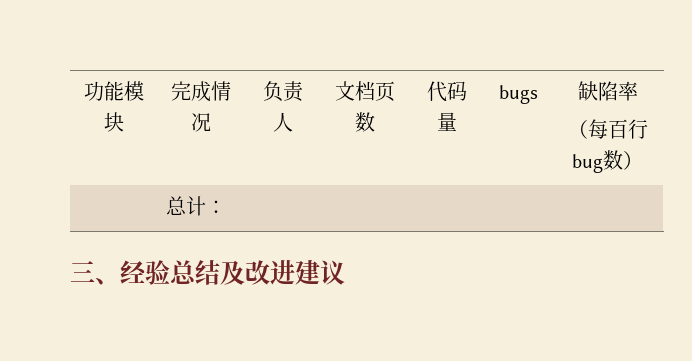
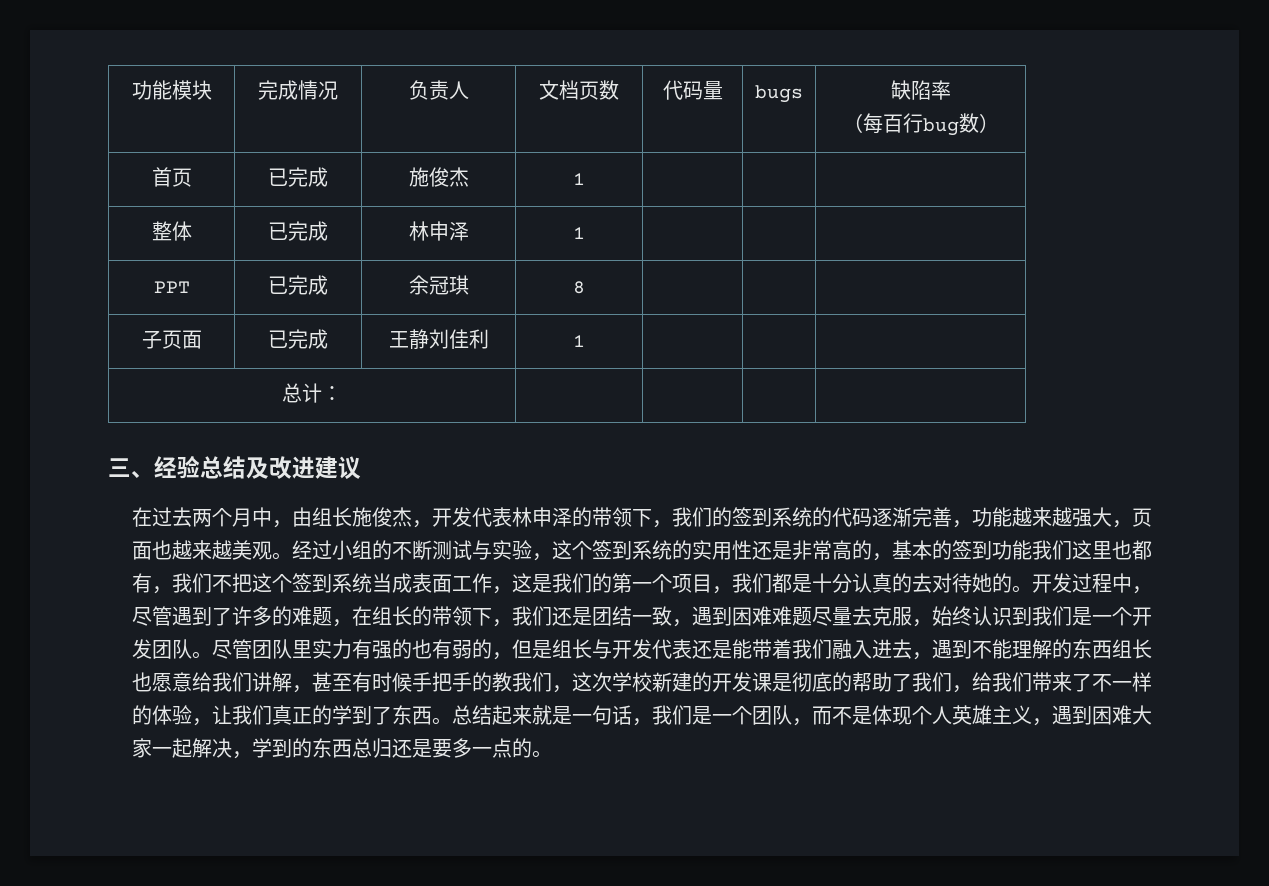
(643, 160) none -> [151,167,192,187] [268,167,328,187] [408,167,469,187] [573,173,585,185] [151,221,192,241] [268,221,328,241] [408,221,469,241] [573,227,585,239] [153,281,190,293] [268,275,328,295] [408,275,469,295] [573,281,585,294] [141,330,202,349] [268,329,328,349] [388,329,489,349] [573,335,585,347] // 首页 | 已完成 | 施俊杰 | 1 | | | // 整体 | 已完成 | 林申泽 | 1 | | | // PPT | 已完成 | 余冠琪 | 8 | | | // 子页面 | 已完成 | 王静刘佳利 | 1 | | |
(345, 272) none -> [131,507,1152,528] [131,540,1152,561] [131,573,1152,594] [131,606,1152,627] [131,639,1152,660] [131,672,1152,693] [131,705,1152,726] [131,738,552,759] // 在过去两个月中，由组长施俊杰，开发代表林申泽的带领下，我们的签到系统的代码逐渐完善，功能越来越强大，页面也越来越美观。经过小组的不断测试与实验，这个签到系统的实用性还是非常高的，基本的签到功能我们这里也都有，我们不把这个签到系统当成表面工作，这是我们的第一个项目，我们都是十分认真的去对待她的。开发过程中，尽管遇到了许多的难题，在组长的带领下，我们还是团结一致，遇到困难难题尽量去克服，始终认识到我们是一个开发团队。尽管团队里实力有强的也有弱的，但是组长与开发代表还是能带着我们融入进去，遇到不能理解的东西组长也愿意给我们讲解，甚至有时候手把手的教我们，这次学校新建的开发课是彻底的帮助了我们，给我们带来了不一样的体验，让我们真正的学到了东西。总结起来就是一句话，我们是一个团队，而不是体现个人英雄主义，遇到困难大家一起解决，学到的东西总归还是要多一点的。

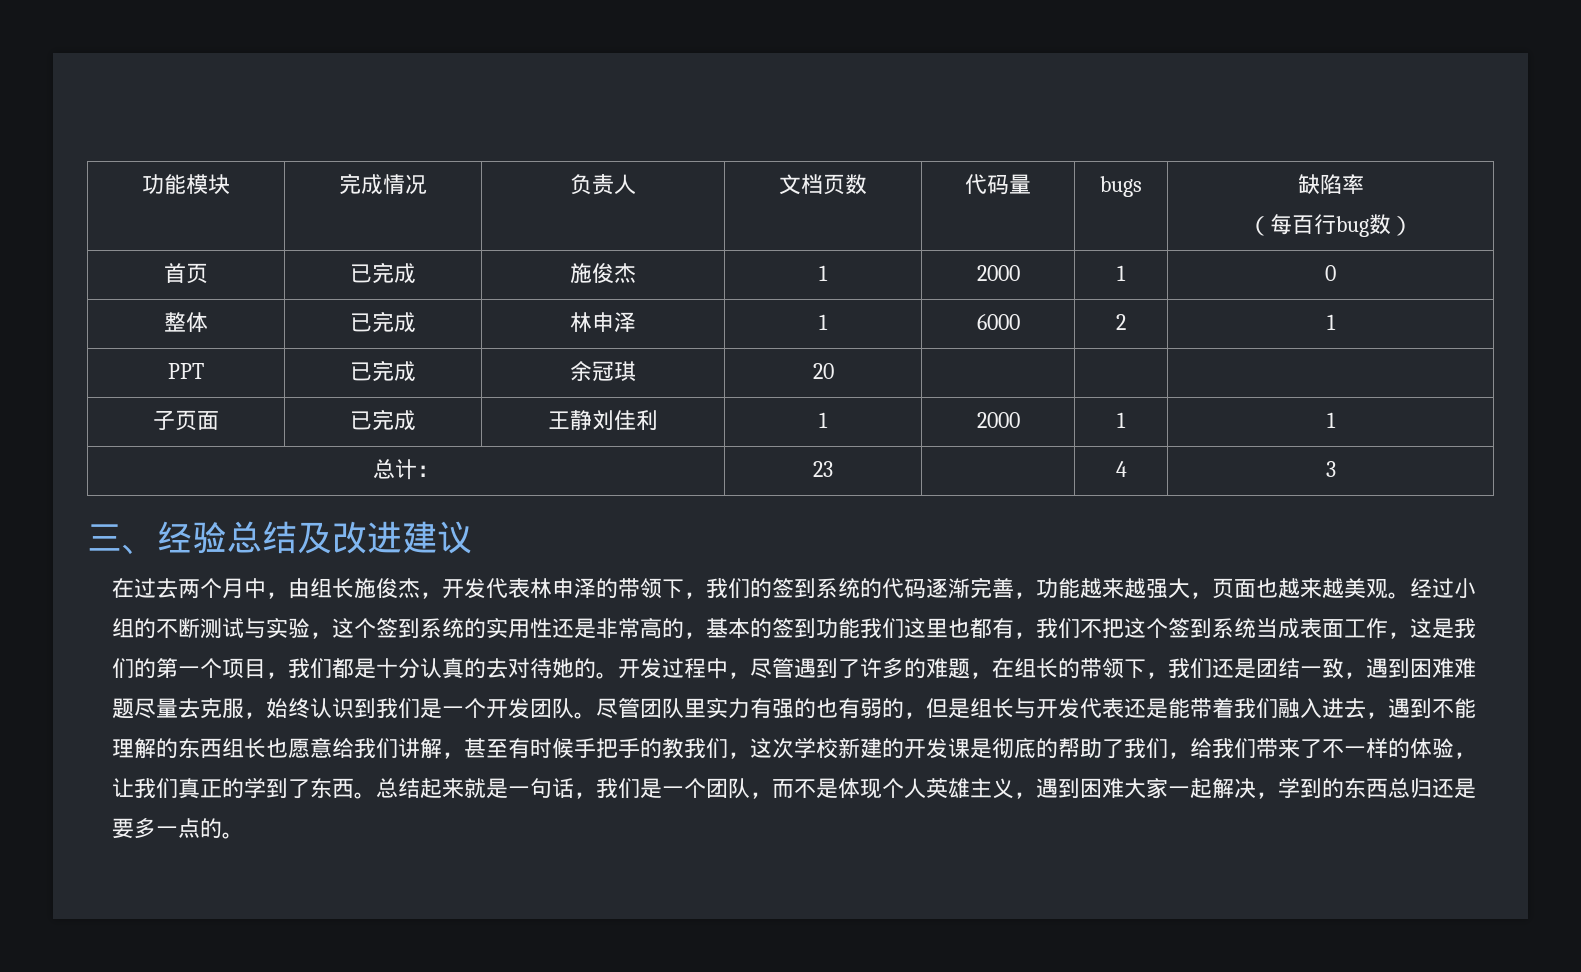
(585, 179) | | -> [976,265,1020,281] [1117,265,1126,281] [1325,265,1336,281] 2000 | 1 | 0
(585, 233) | | -> [976,314,1020,330] [1116,314,1126,330] [1326,314,1336,330] 6000 | 2 | 1
[573,281,585,294] 8 -> [812,363,834,379] 20
(585, 341) | | -> [976,412,1020,428] [1117,412,1126,428] [1326,412,1336,428] 2000 | 1 | 1
(342, 393) | | | -> [813,461,833,477] [1115,461,1127,477] [1325,461,1336,477] 23 | | 4 | 3

